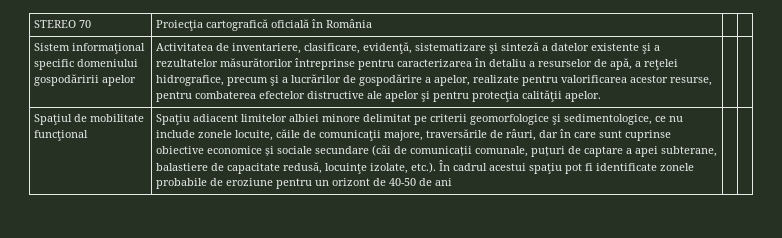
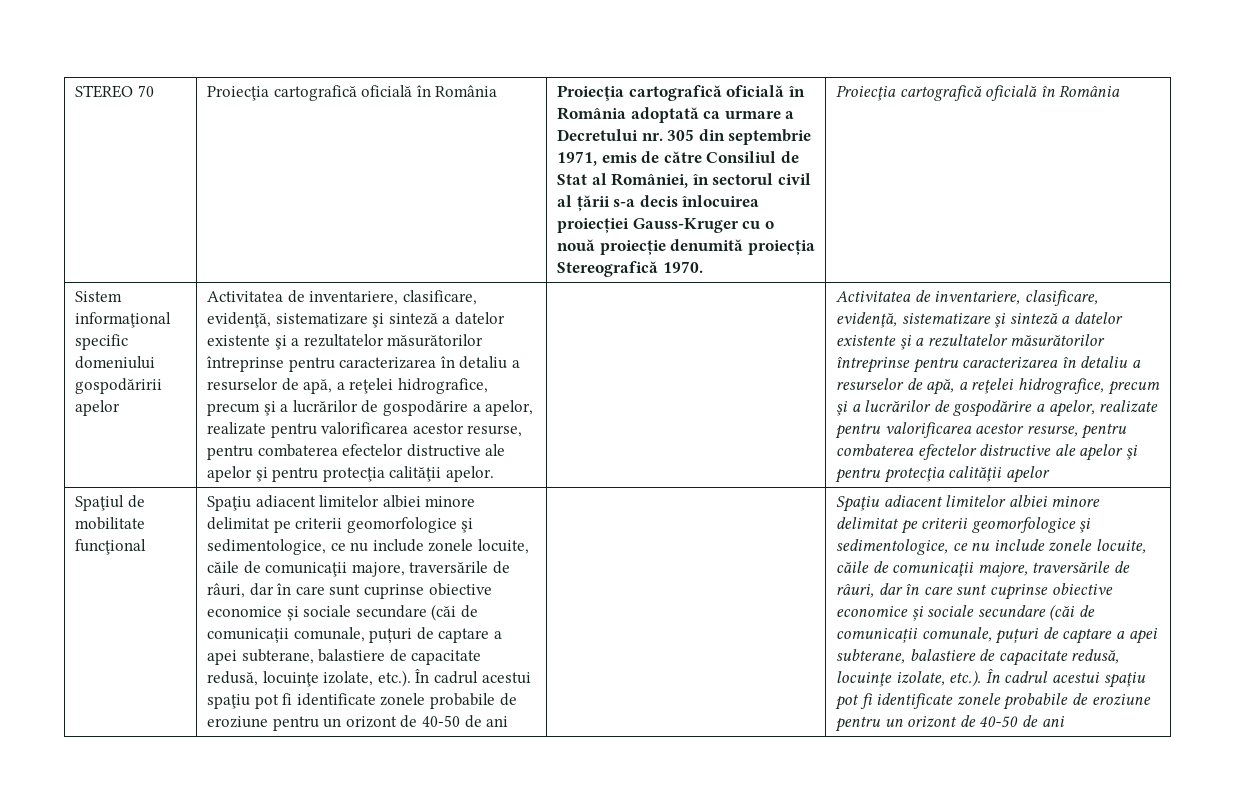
(372, 23) | -> [557,85,805,101] [557,107,795,123] [557,129,812,145] [557,151,800,166] [557,173,812,188] [557,195,760,211] [557,218,774,233] [557,239,815,255] [557,261,703,277] [836,85,1121,101] Proiecţia cartografică oficială în România adoptată ca urmare a Decretului nr. 305 din septembrie 1971, emis de către Consiliul de Stat al României, în sectorul civil al țării s-a decis înlocuirea proiecției Gauss-Kruger cu o nouă proiecție denumită proiecția Stereografică 1970. | Proiecţia cartografică oficială în România
(601, 96) none -> [836,290,1098,306] [836,312,1124,328] [836,334,1106,350] [836,356,1142,373] [836,378,1160,395] [836,400,1159,417] [835,422,1128,439] [836,444,1139,461] [835,466,1050,483] Activitatea de inventariere, clasificare, evidenţă, sistematizare şi sinteză a datelor existente şi a rezultatelor măsurătorilor întreprinse pentru caracterizarea în detaliu a resurselor de apă, a reţelei hidrografice, precum şi a lucrărilor de gospodărire a apelor, realizate pentru valorificarea acestor resurse, pentru combaterea efectelor distructive ale apelor şi pentru protecţia calităţii apelor
(452, 182) none -> [836,495,1101,512] [836,517,1092,534] [836,539,1147,555] [836,561,1131,577] [836,583,1113,600] [836,604,1096,621] [836,627,1158,644] [836,649,1120,666] [836,669,1146,688] [835,693,1151,710] [835,715,1065,732] Spaţiu adiacent limitelor albiei minore delimitat pe criterii geomorfologice şi sedimentologice, ce nu include zonele locuite, căile de comunicaţii majore, traversările de râuri, dar în care sunt cuprinse obiective economice și sociale secundare (căi de comunicații comunale, puțuri de captare a apei subterane, balastiere de capacitate redusă, locuinţe izolate, etc.). În cadrul acestui spaţiu pot fi identificate zonele probabile de eroziune pentru un orizont de 40-50 de ani

